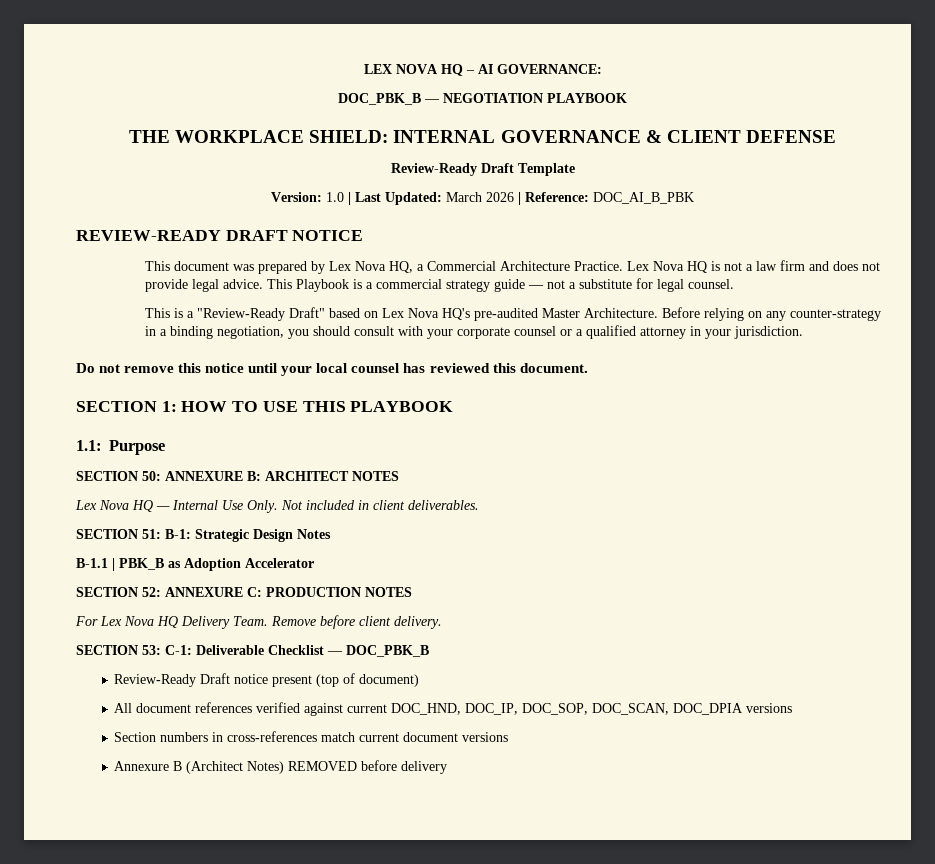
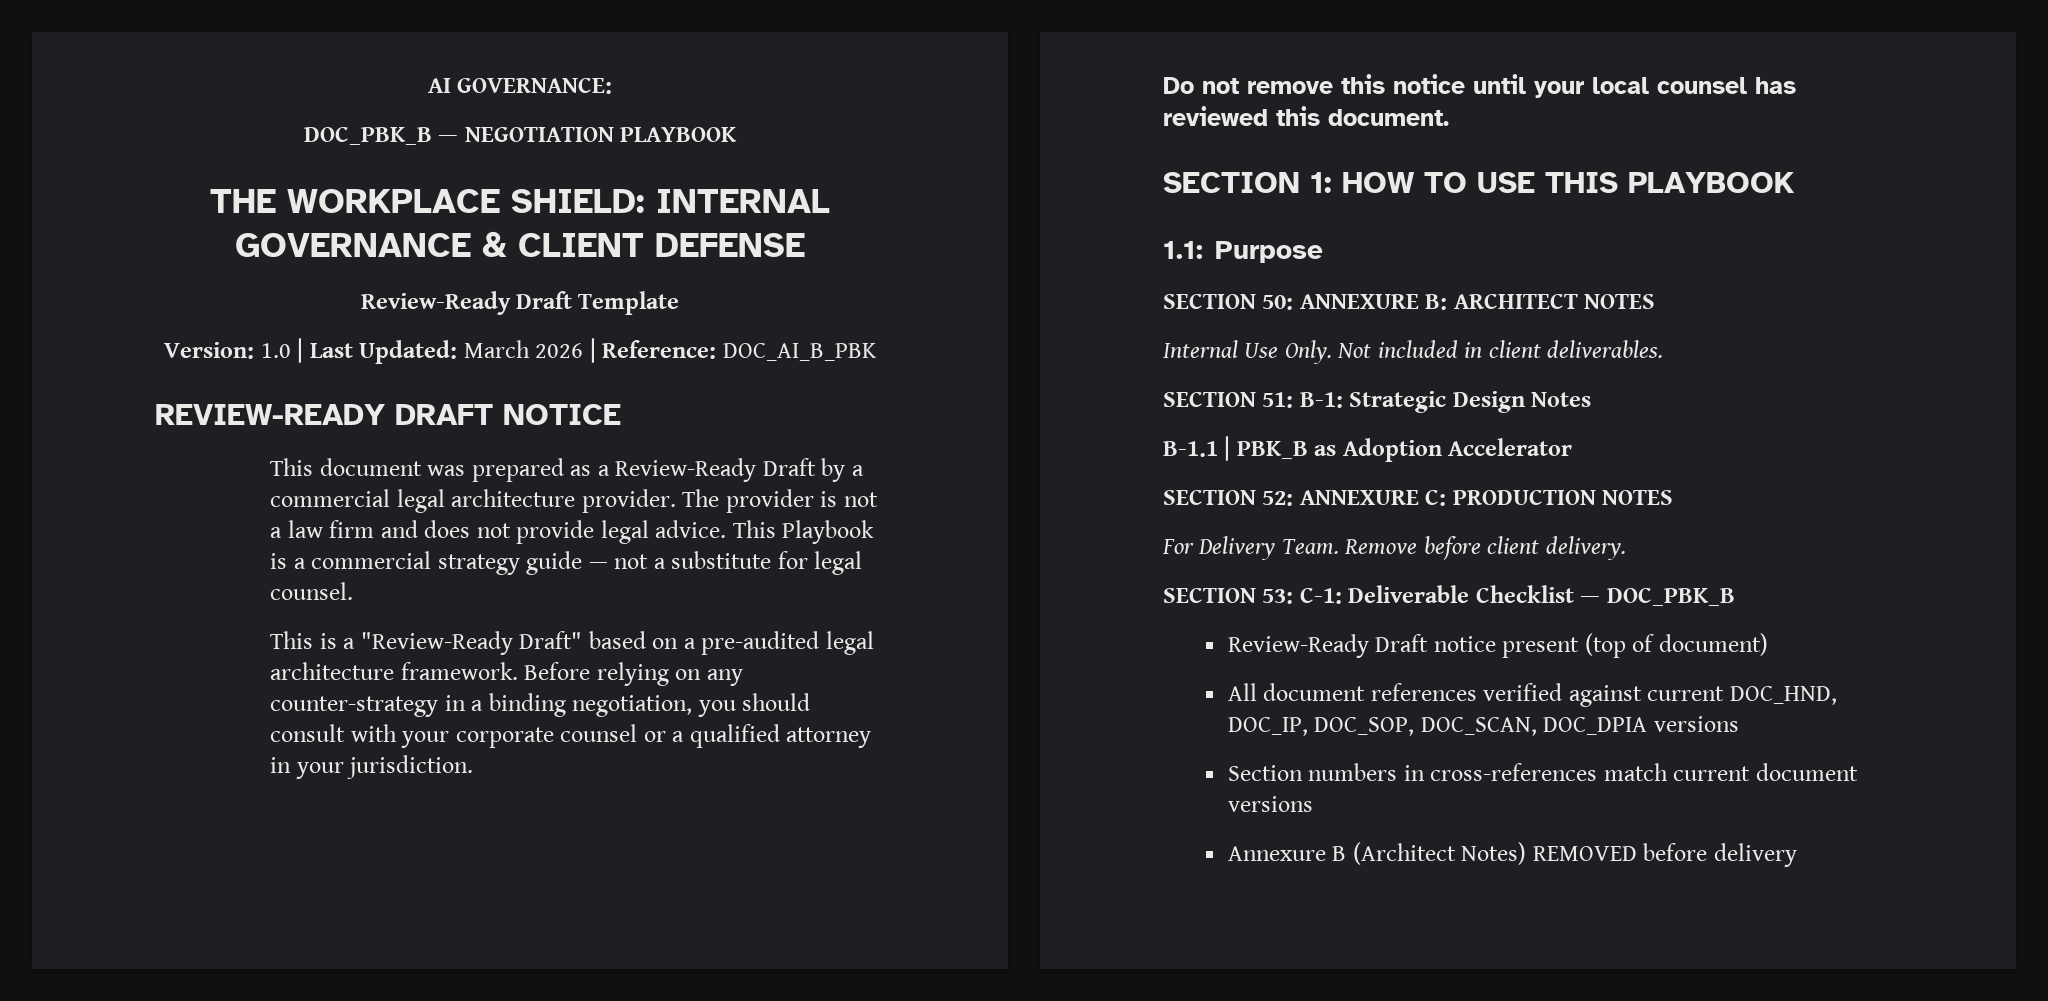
[363,64,475,76] LEX NOVA HQ – -> (427, 85) none
[311,261,708,274] by Lex Nova HQ, a Commercial Architecture Practice. Lex Nova HQ -> [570,458,864,482] [270,489,814,513] as a Review-Ready Draft by a commercial legal architecture provider. The provider
[382,308,659,321] Lex Nova HQ's pre-audited Master Architecture. -> [683,631,874,655] [270,662,518,680] a pre-audited legal architecture framework.
[75,500,170,512] Lex Nova HQ — -> (1656, 301) none
[100,616,178,628] Lex Nova HQ -> (1194, 546) none

